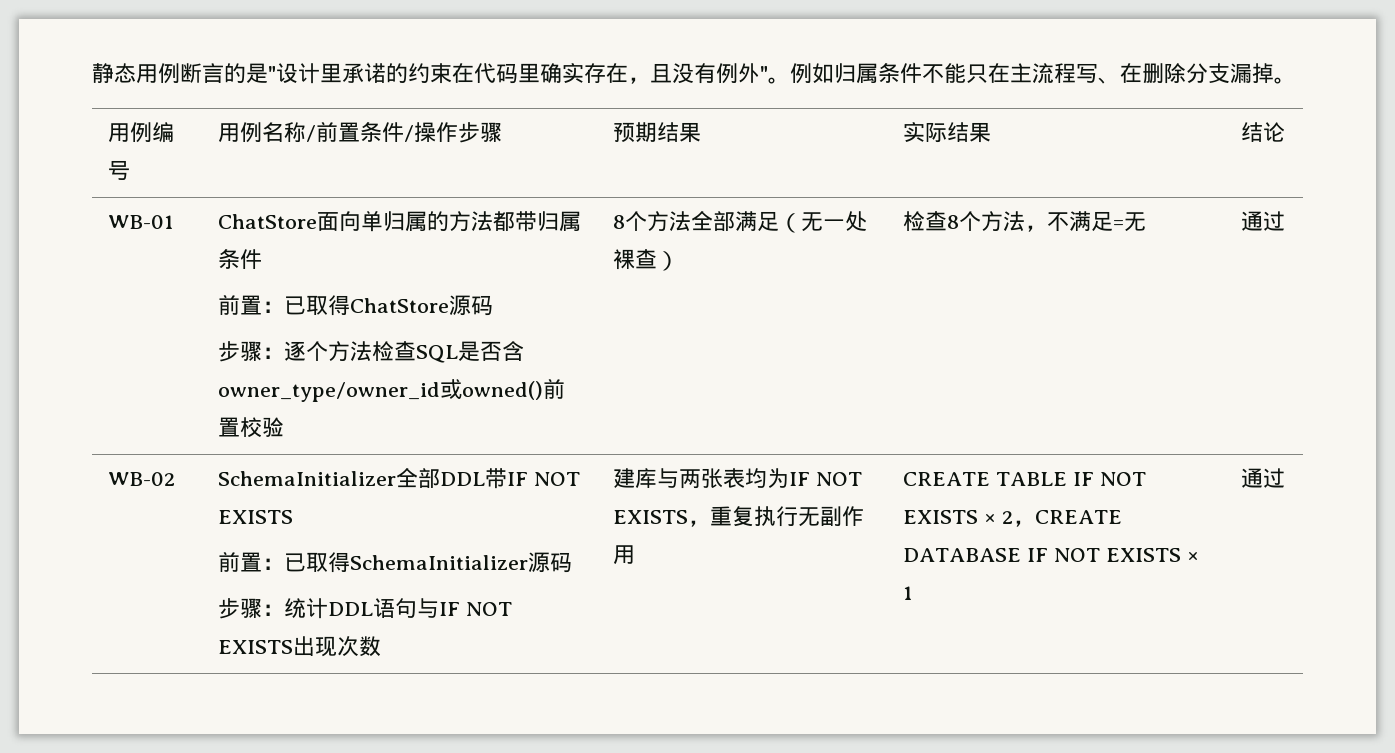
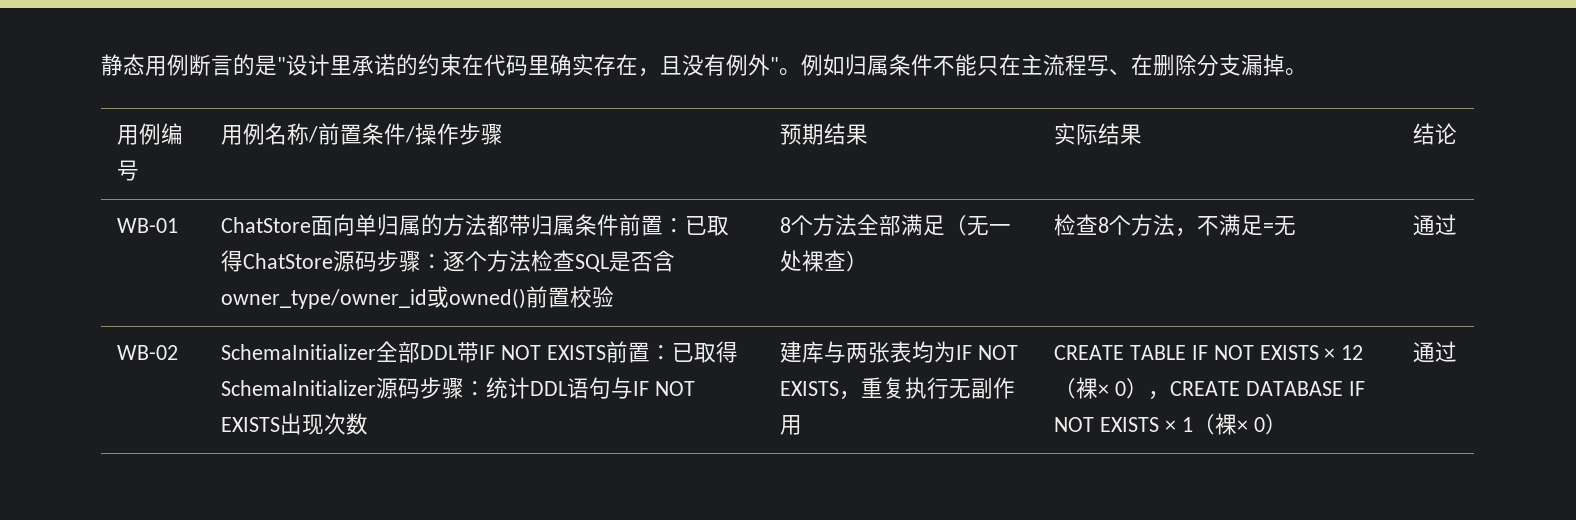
(263, 259) // -> (620, 225) none
(494, 305) // -> (378, 261) none
(294, 517) // -> (606, 352) none
(573, 562) // -> (421, 388) none
[1001,511,1013,524] 2 -> [1341,345,1364,360] [1054,377,1149,399] 12（裸× 0）
(913, 593) none -> [1192,413,1287,435] （裸× 0）

